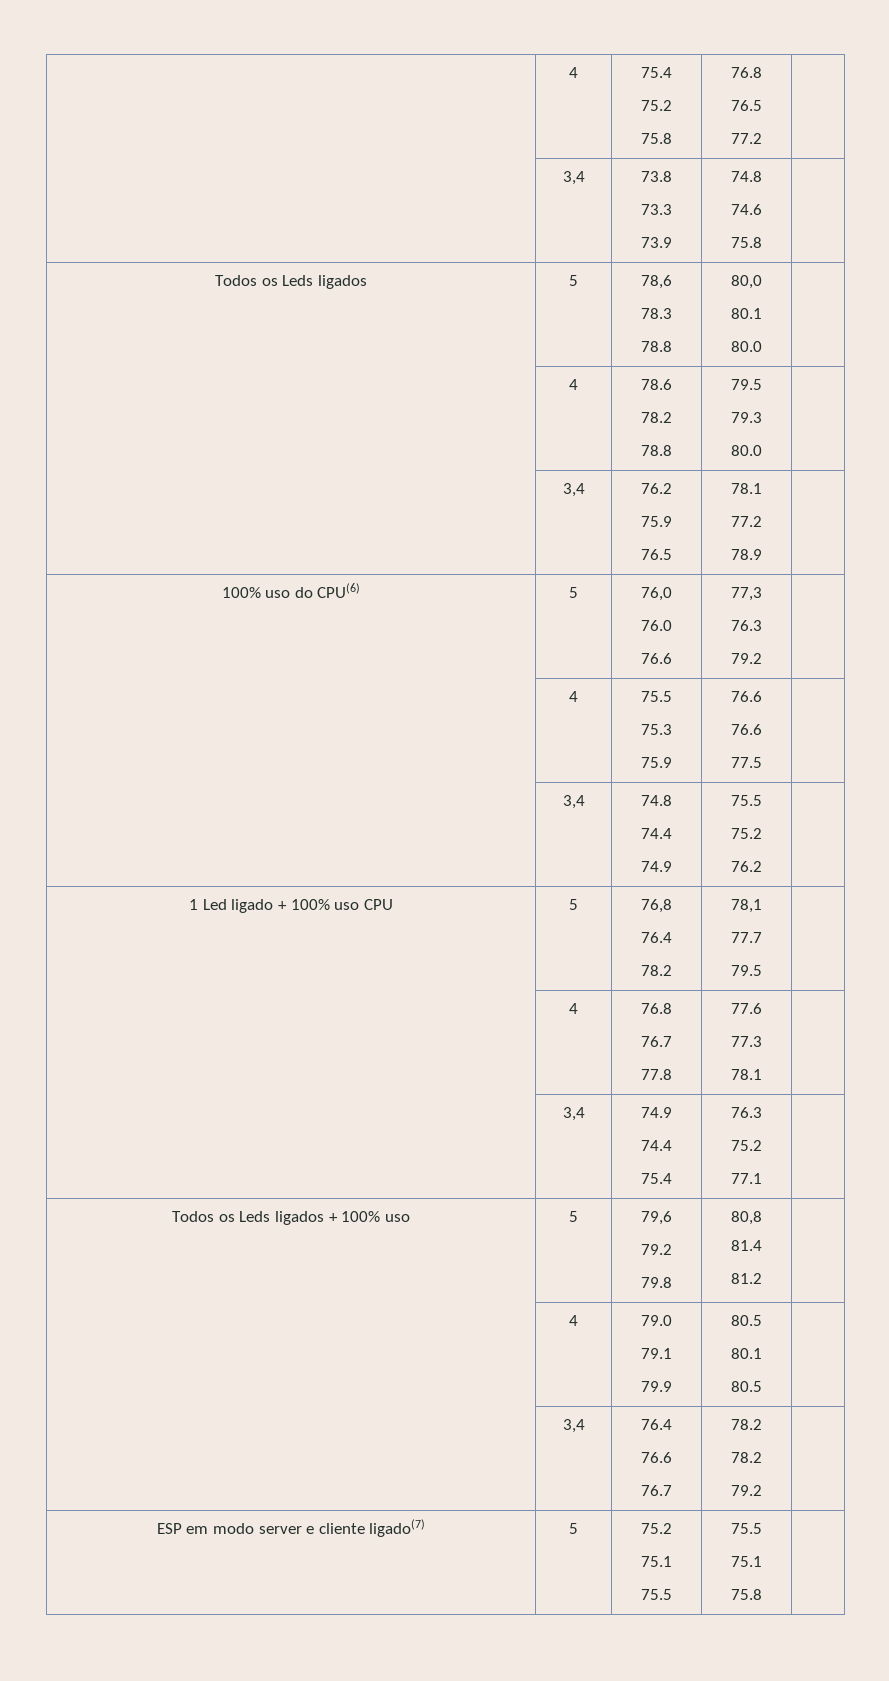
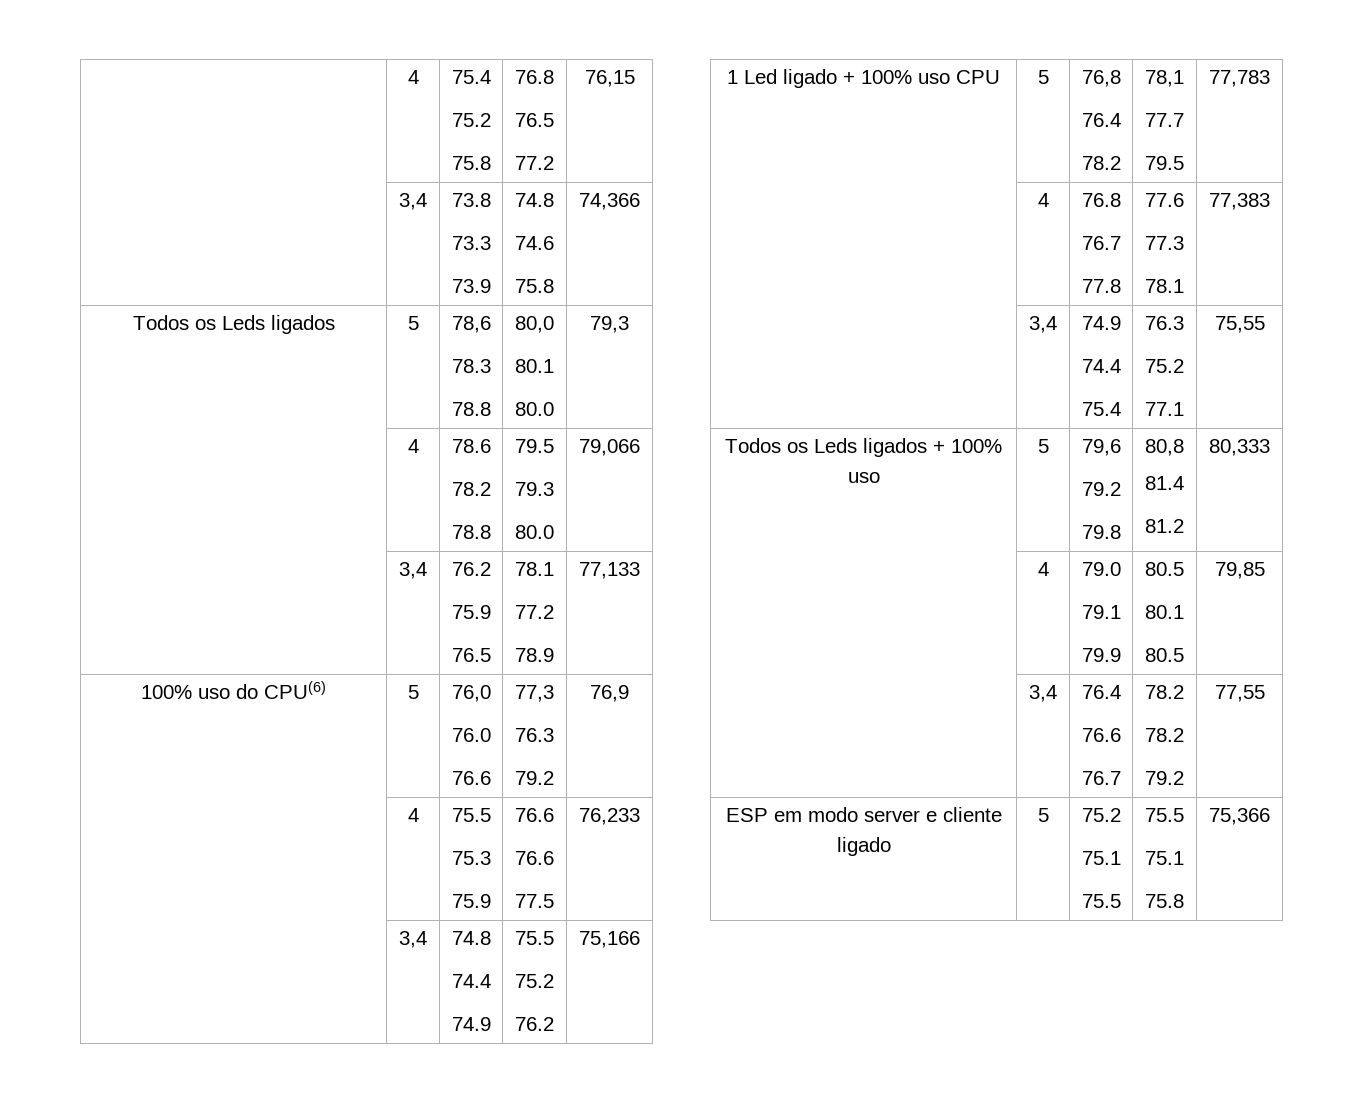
(762, 138) none -> [584,70,635,87] 76,15
(762, 242) none -> [579,193,640,210] 74,366
(762, 346) none -> [590,316,629,333] 79,3
(762, 450) none -> [579,439,640,456] 79,066
(762, 554) none -> [579,562,640,579] 77,133
(762, 658) none -> [590,685,629,702] 76,9
(762, 762) none -> [579,808,640,825] 76,233
(762, 866) none -> [579,931,640,948] 75,166
(762, 970) none -> [1209,70,1270,87] 77,783
(762, 1074) none -> [1209,193,1270,210] 77,383
(762, 1178) none -> [1214,316,1265,333] 75,55
(762, 1278) none -> [1209,439,1270,456] 80,333
(762, 1386) none -> [1214,562,1265,579] 79,85
(762, 1490) none -> [1214,685,1265,702] 77,55
[369,1519,426,1537] ligado(7) -> [836,837,891,856] ligado
(762, 1594) none -> [1209,808,1270,825] 75,366

